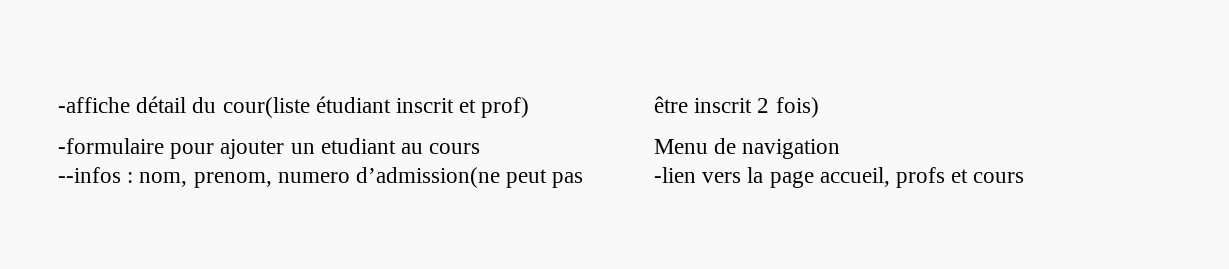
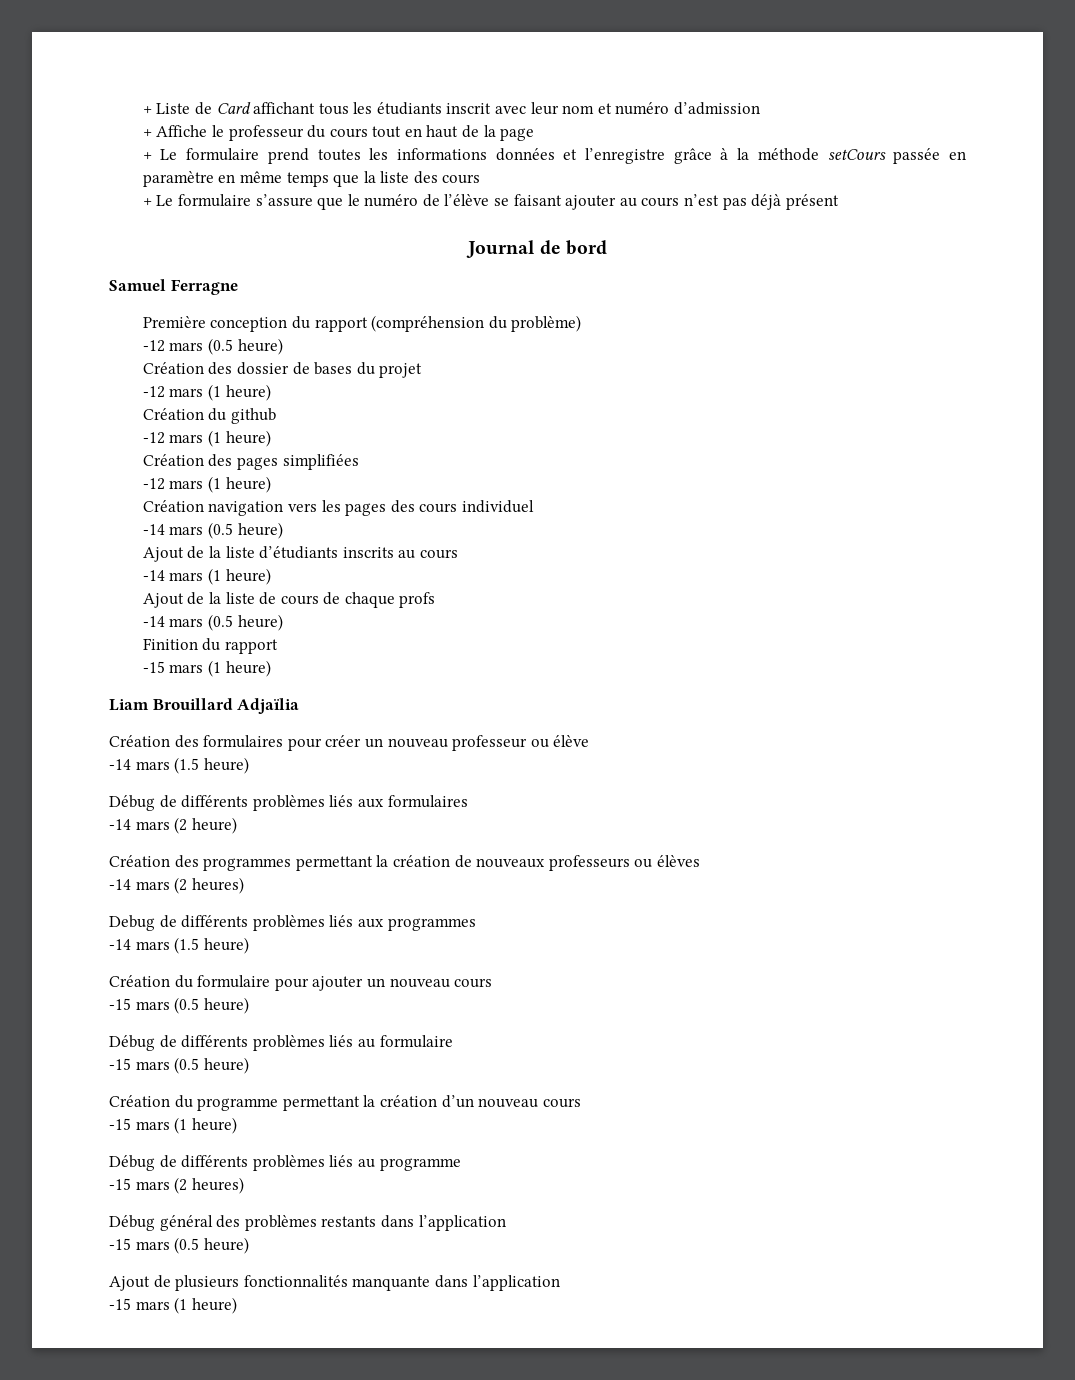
[58,96,530,118] [58,138,164,154] -affiche détail du cour(liste étudiant inscrit et prof) // -formulaire -> [142,102,760,115] [142,125,535,141] [142,148,966,164] [142,171,481,187] [142,194,839,210] [466,240,607,258] [109,279,238,295] [142,315,582,332] [142,338,283,355] [142,362,423,378] [142,384,271,401] [142,408,276,424] [142,430,271,447] [142,454,359,470] [142,476,271,493] [142,500,534,516] [142,522,283,539] [142,546,458,562] [142,568,271,585] [142,592,436,608] [142,614,283,631] [142,638,278,654] [142,660,271,677] [109,698,300,714] [109,735,590,751] [109,757,249,774] [109,795,468,811] [109,817,237,834] [109,855,700,871] [109,877,244,894] [109,915,476,931] [109,937,249,954] [109,975,271,988] + Liste de Card affichant tous les étudiants inscrit avec leur nom et numéro d’admission // + Affiche le professeur du cours tout en haut de la page // + Le formulaire prend toutes les informations données et l’enregistre grâce à la méthode setCours passée en paramètre en même temps que la liste des cours // + Le formulaire s’assure que le numéro de l’élève se faisant ajouter au cours n’est pas déjà présent // Journal de bord // Samuel Ferragne // Première conception du rapport (compréhension du problème) // -12 mars (0.5 heure) // Création des dossier de bases du projet // -12 mars (1 heure) // Création du github // -12 mars (1 heure) // Création des pages simplifiées // -12 mars (1 heure) // Création navigation vers les pages des cours individuel // -14 mars (0.5 heure) // Ajout de la liste d’étudiants inscrits au cours // -14 mars (1 heure) // Ajout de la liste de cours de chaque profs // -14 mars (0.5 heure) // Finition du rapport // -15 mars (1 heure) // Liam Brouillard Adjaïlia // Création des formulaires pour créer un nouveau professeur ou élève // -14 mars (1.5 heure) // Débug de différents problèmes liés aux formulaires // -14 mars (2 heure) // Création des programmes permettant la création de nouveaux professeurs ou élèves // -14 mars (2 heures) // Debug de différents problèmes liés aux programmes // -14 mars (1.5 heure) // Création du formulaire
[320,138,481,154] [58,167,584,188] [654,96,819,118] [654,138,841,159] [654,167,1025,188] etudiant au cours // --infos : nom, prenom, numero d’admission(ne peut pas être inscrit 2 fois) // Menu de navigation // -lien vers la page accueil, profs et cours -> [389,978,493,988] [109,997,249,1014] [109,1035,453,1051] [109,1057,249,1074] [109,1095,581,1111] [109,1117,237,1134] [109,1155,461,1171] [109,1177,244,1194] [109,1215,506,1231] [109,1237,249,1254] [109,1275,560,1291] [109,1297,237,1314] nouveau cours // -15 mars (0.5 heure) // Débug de différents problèmes liés au formulaire // -15 mars (0.5 heure) // Création du programme permettant la création d’un nouveau cours // -15 mars (1 heure) // Débug de différents problèmes liés au programme // -15 mars (2 heures) // Débug général des problèmes restants dans l’application // -15 mars (0.5 heure) // Ajout de plusieurs fonctionnalités manquante dans l’application // -15 mars (1 heure)

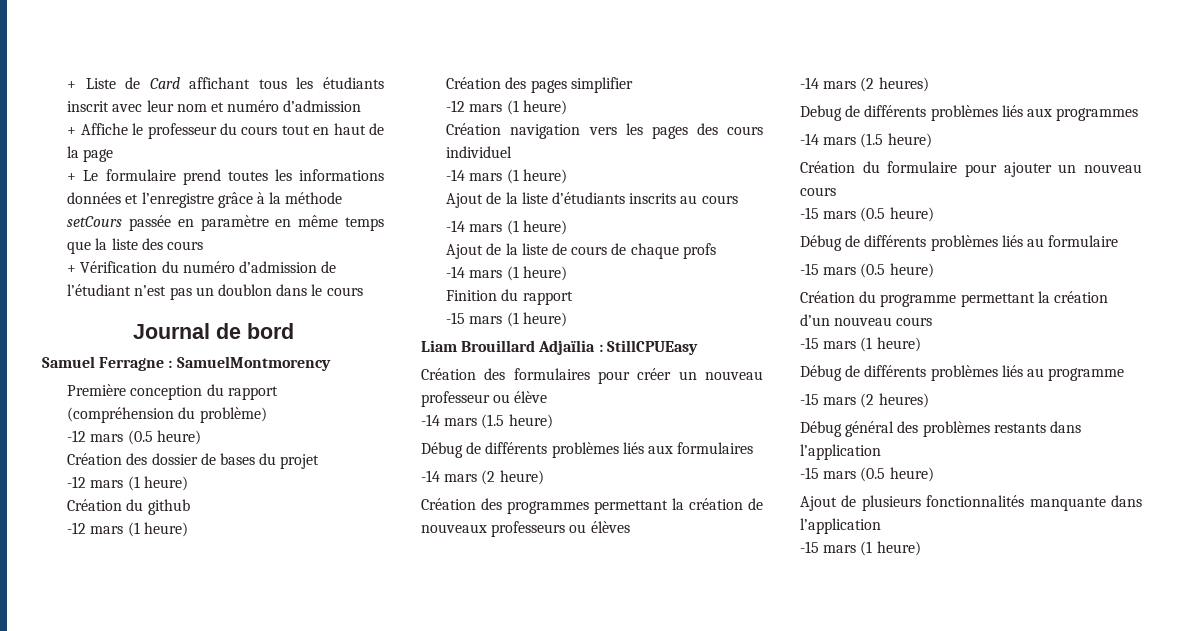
[156,194,839,210] Le formulaire s’assure que le numéro de l’élève se faisant ajouter au cours n’est pas déjà présent -> [80,261,337,273] [67,284,363,300] Vérification du numéro d’admission de l’étudiant n’est pas un doublon dans le cours
(238, 287) none -> [168,356,331,371] : SamuelMontmorency
[282,454,359,470] simplifiées -> [570,77,633,93] simplifier
[207,522,233,539] (0.5 -> [506,169,519,184] (1
[207,614,233,631] (0.5 -> [506,266,519,281] (1
(300, 706) none -> [598,340,698,355] : StillCPUEasy

